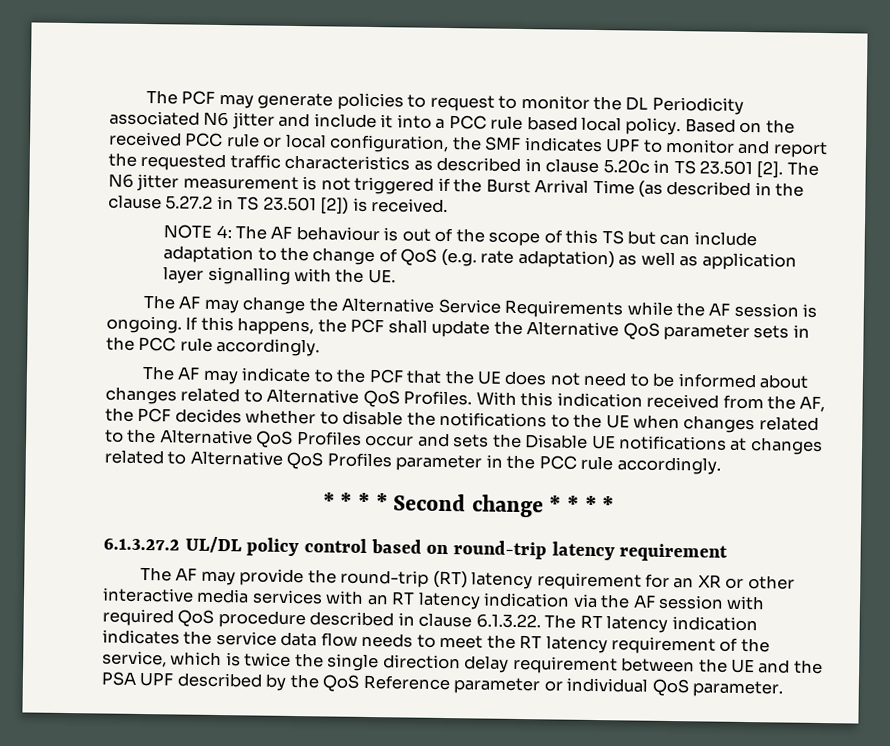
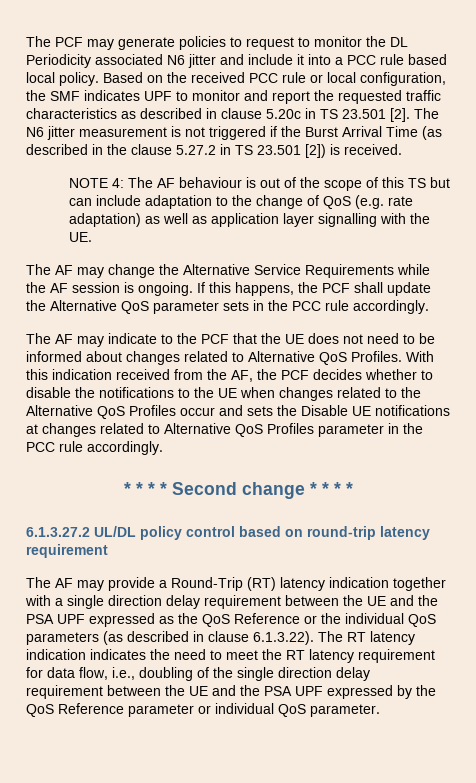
[307,569,795,591] [102,587,766,611] [102,608,541,629] the round-trip (RT) latency requirement for an XR or other interactive media services with an RT latency indication via the AF session with required QoS procedure described in clause 6.1.3.22. -> [159,577,446,591] [25,595,438,609] [26,613,436,627] [26,631,314,645] a Round-Trip (RT) latency indication together with a single direction delay requirement between the UE and the PSA UPF expressed as the QoS Reference or the individual QoS parameters (as described in clause 6.1.3.22).
[215,630,414,648] service data flow needs -> [174,649,206,660] need
[719,637,770,653] [102,650,292,668] of the service, which is twice -> [26,667,209,681] for data flow, i.e., doubling of
[176,672,262,688] described -> [327,685,393,699] expressed

